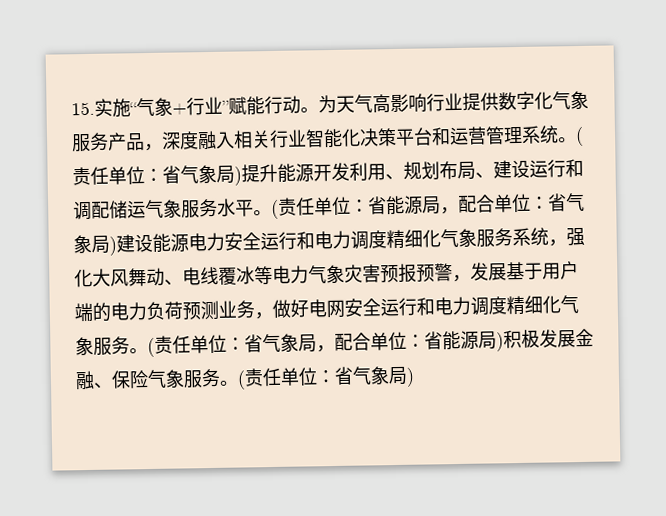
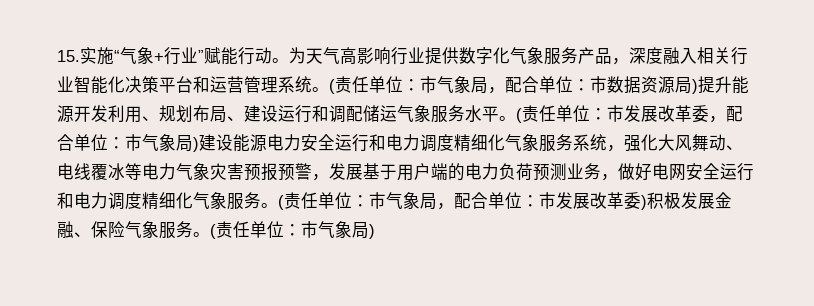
[162,164,217,184] 省气象 -> [420,76,675,94] 市气象局，配合单位：市数据资源
[368,193,567,216] 省能源局，配合单位：省 -> [607,105,743,123] [57,134,142,151] 市发展改革委，配合单位：市
[244,330,497,353] 省气象局，配合单位：省能源局 -> [369,192,641,210] 市气象局，配合单位：市发展改革委
[334,366,354,385] 省 -> [301,221,318,238] 市

